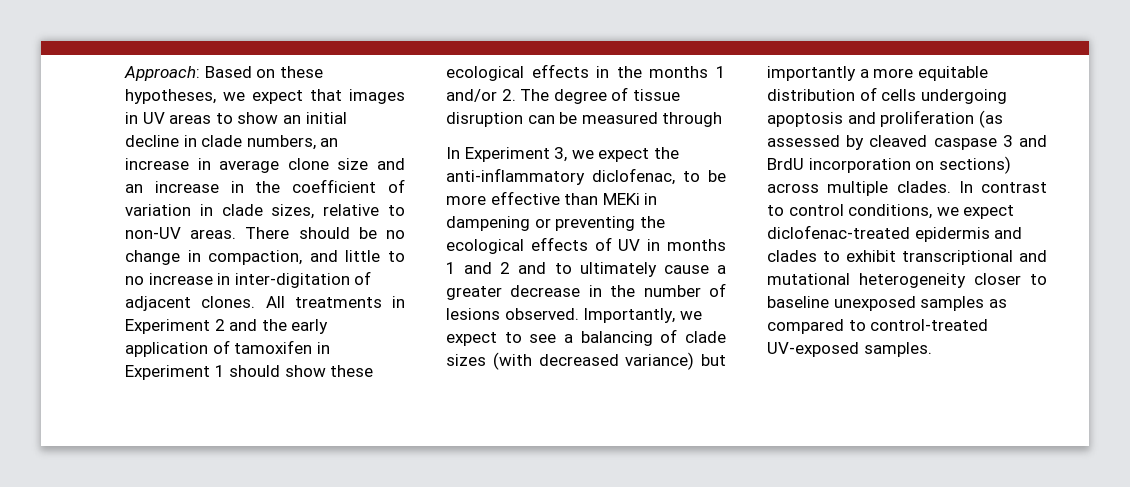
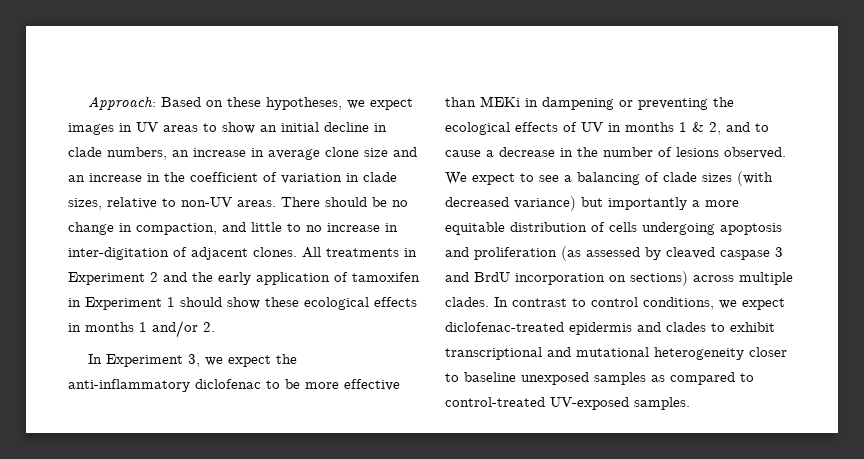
[310,89,342,101] that -> (414, 104) none
[616,66,642,78] the -> (81, 327) none
[520,87,680,104] [446,112,723,127] The degree of tissue disruption can be measured through -> (215, 327) none
[592,168,675,185] diclofenac, -> [195,379,261,389] diclofenac
[464,262,511,274] and 2 -> [692,122,721,135] & 2,
[579,262,657,277] ultimately -> (769, 127) none
[446,286,502,300] greater -> (494, 153) none
[583,308,702,323] Importantly, we -> [445,172,467,185] We

